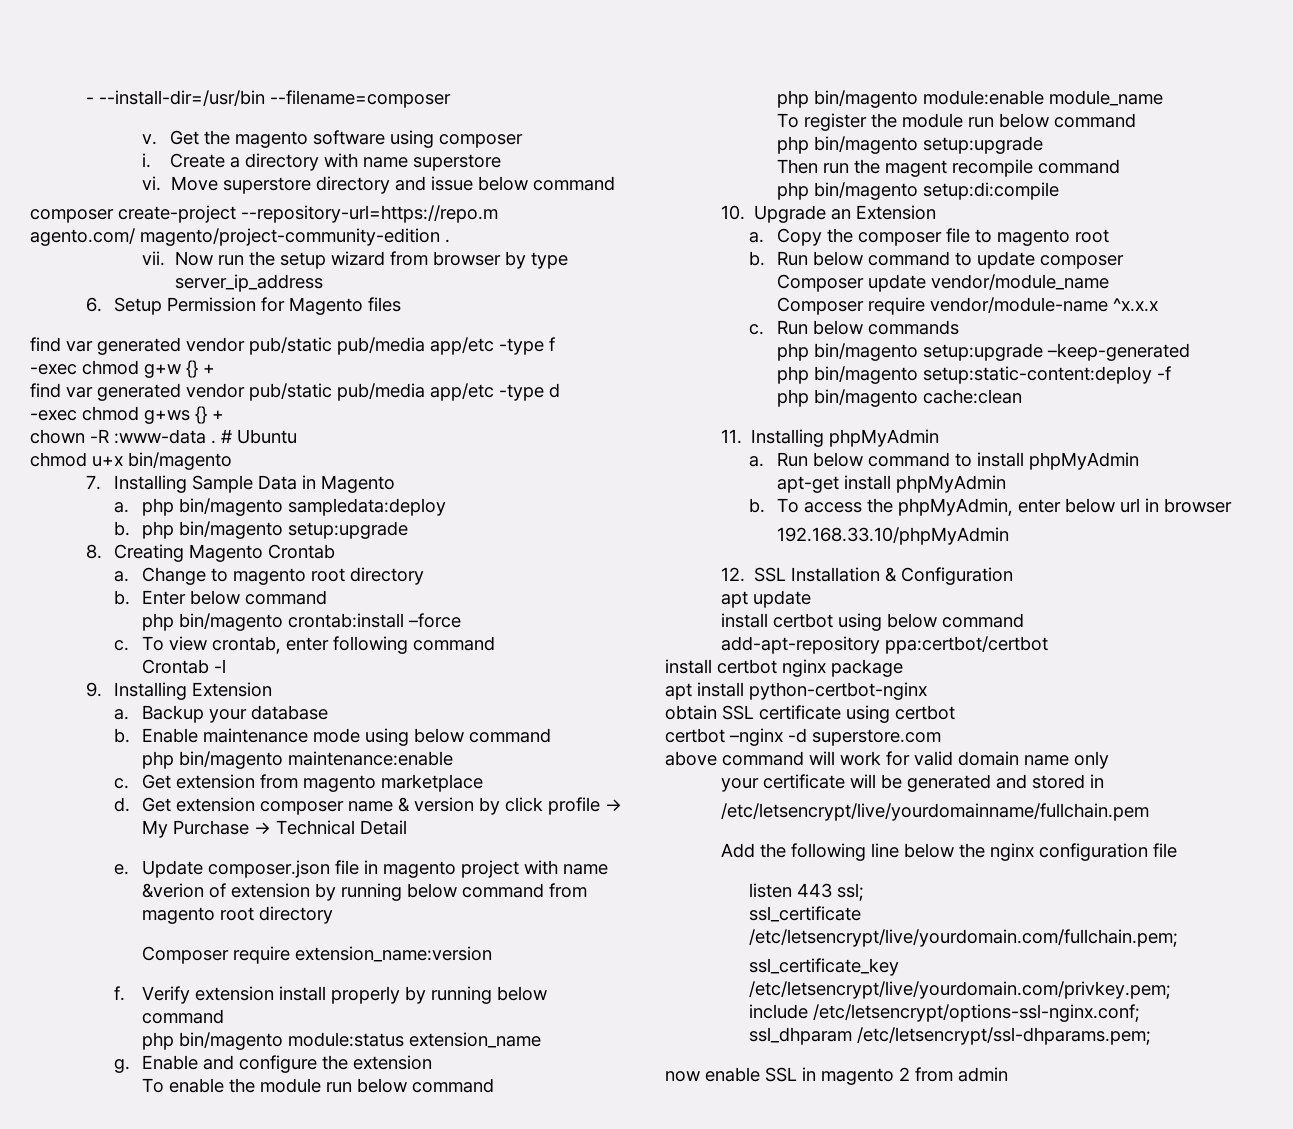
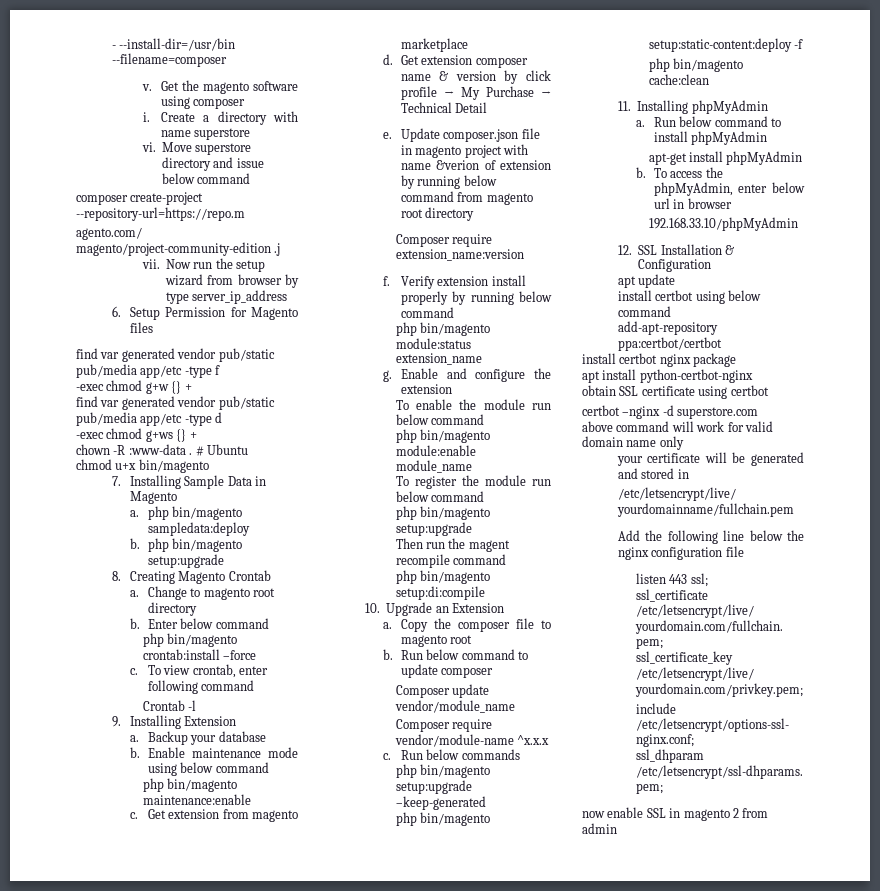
[445,239,450,243] . -> [274,243,281,256] .j

